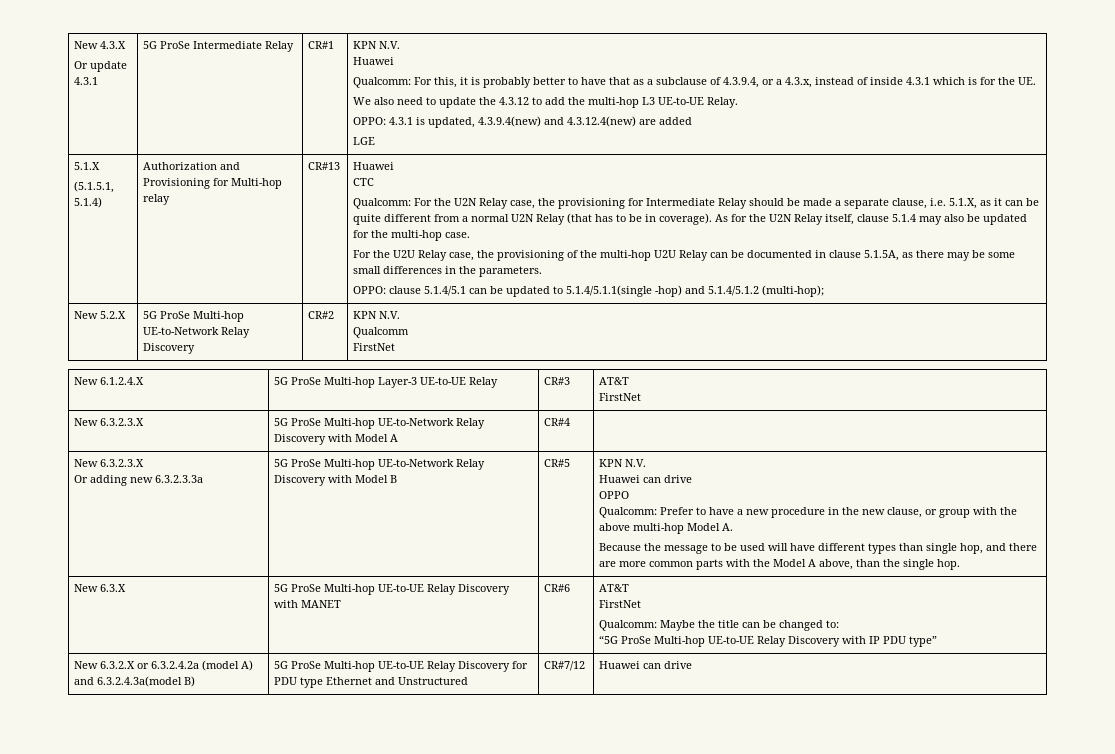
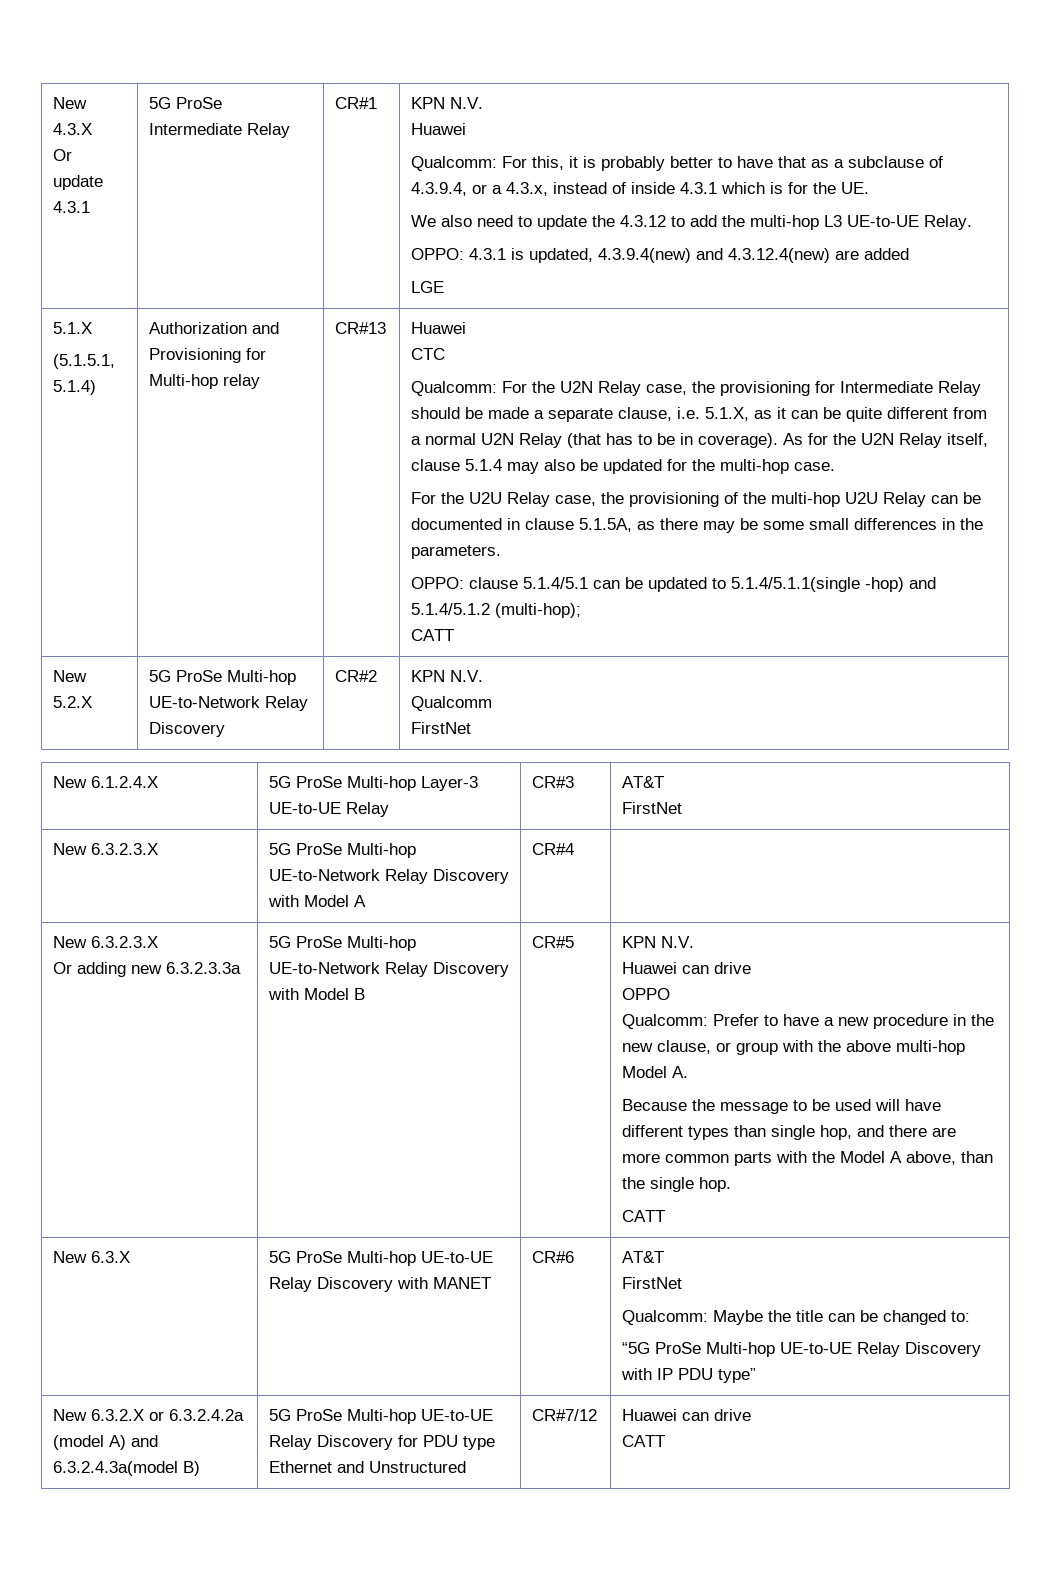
(825, 291) none -> [410,629,454,641] // CATT
(961, 564) none -> [621,1210,665,1222] // CATT
(693, 665) none -> [621,1435,665,1447] // CATT

